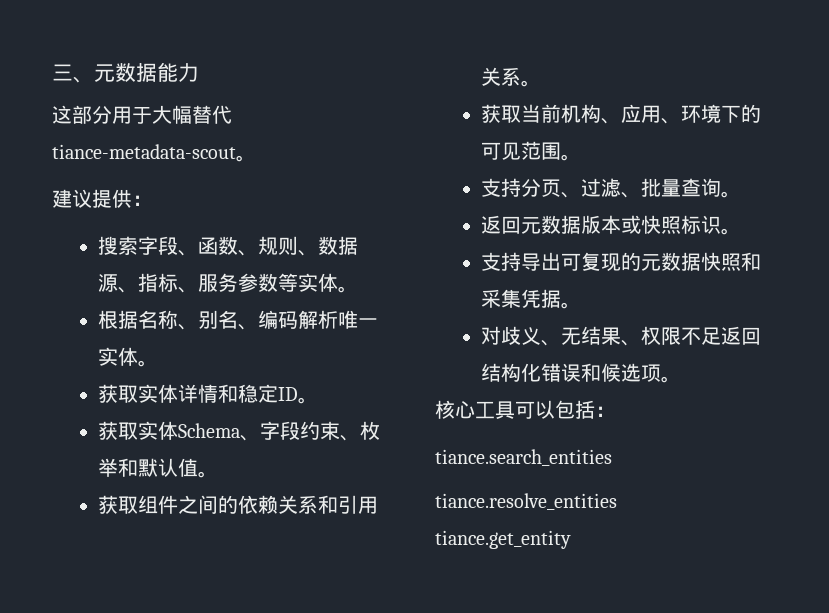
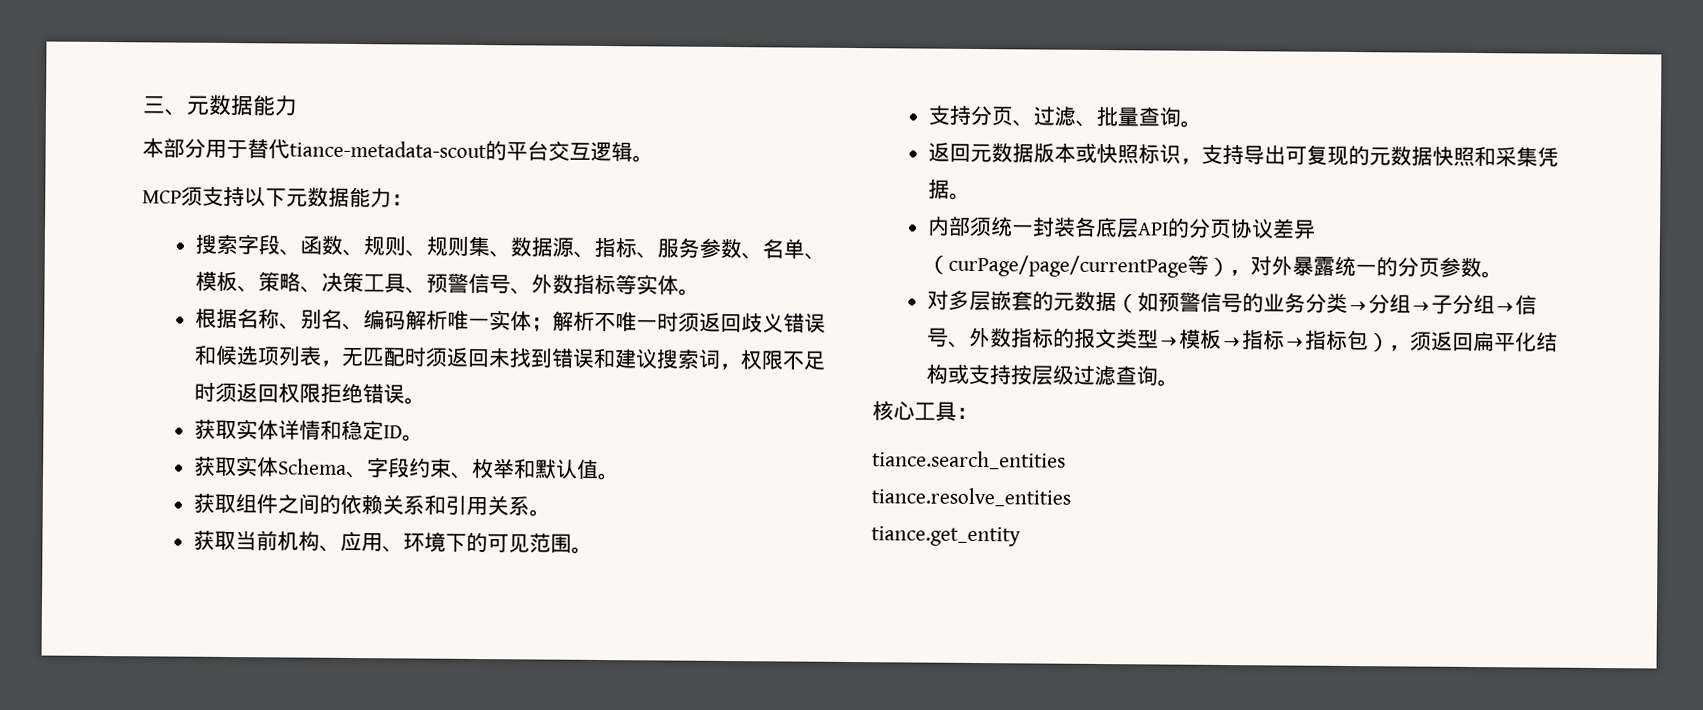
[52,105,72,124] 这 -> [142,137,164,158] 本
[152,105,192,124] 大幅 -> (248, 149) none
[236,155,256,162] [52,189,132,208] 。 // 建议提供 -> [485,140,654,163] [142,185,392,208] 的平台交互逻辑。 // MCP须支持以下元数据能力
(319, 253) none -> [426,235,512,258] 规则集、
(279, 282) none -> [741,238,827,260] [195,271,617,295] 、名单、模板、策略、决策工具、预警信号、外数指标
(139, 356) none -> [531,310,827,333] [194,344,827,371] [194,382,406,404] ；解析不唯一时须返回歧义错误和候选项列表，无匹配时须返回未找到错误和建议搜索词，权限不足时须返回权限拒绝错误
[721,228,742,235] 。 // -> [1180,157,1203,165] ，
[481,326,762,346] [481,363,662,382] 对歧义、无结果、权限不足返回结构化错误和候选项 -> [927,215,1317,240] [927,254,1504,279] [927,289,1538,315] [927,327,1559,353] [926,363,1159,386] 内部须统一封装各底层API的分页协议差异（curPage/page/currentPage等），对外暴露统一的分页参数。 // 对多层嵌套的元数据（如预警信号的业务分类→分组→子分组→信号、外数指标的报文类型→模板→指标→指标包），须返回扁平化结构或支持按层级过滤查询
[515,400,595,419] 可以包括 -> (957, 411) none

